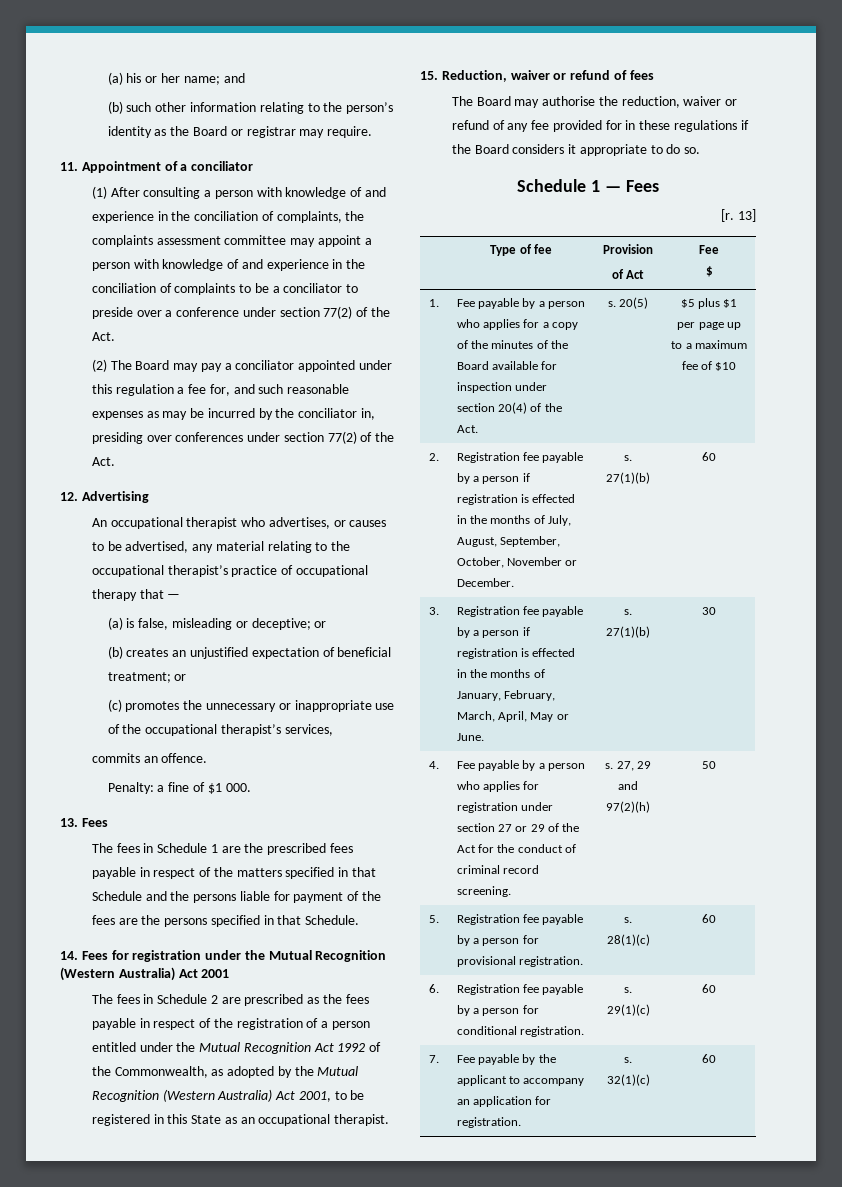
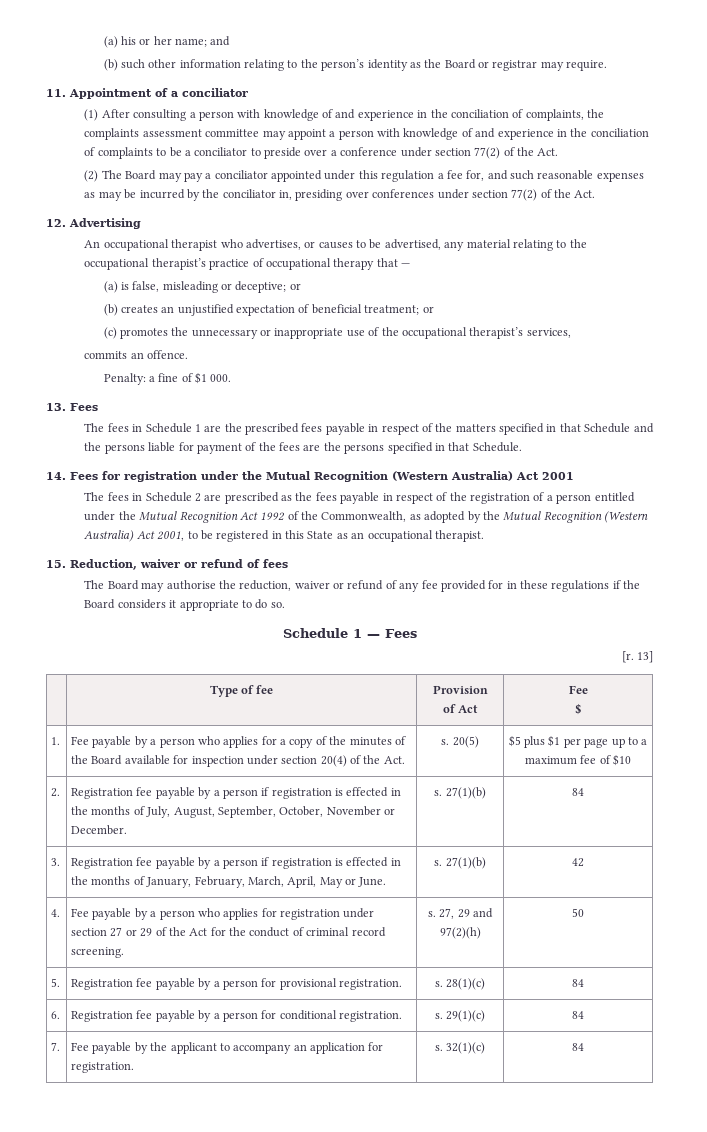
[702,452,716,461] 60 -> [572,788,584,796] 84
[702,607,716,615] 30 -> [572,858,584,867] 42
[702,914,716,923] 60 -> [572,979,584,987] 84
[702,984,716,993] 60 -> [572,1011,584,1019] 84
[702,1054,716,1063] 60 -> [572,1043,584,1051] 84

